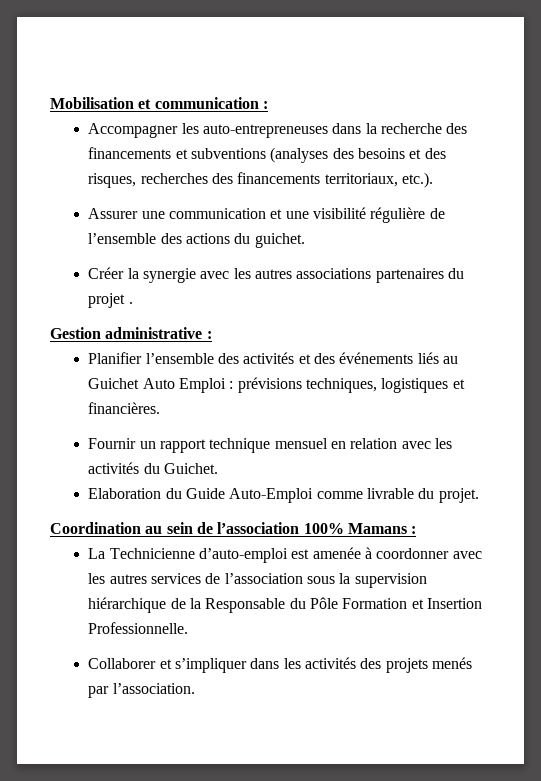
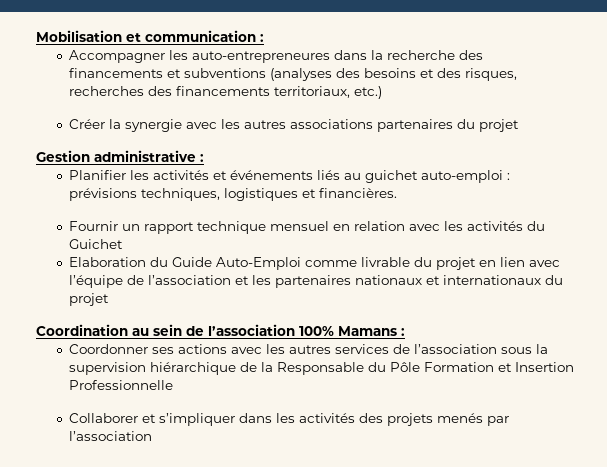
[202,124,328,138] auto-entrepreneuses -> [191,51,330,63] auto-entrepreneures
[401,172,433,188] [88,207,445,223] [88,233,305,248] etc.). // Assurer une communication et une visibilité régulière de l’ensemble des actions du guichet. -> [353,86,382,99] etc.)
[128,302,133,304] . -> (519, 125) none
[145,353,239,364] l’ensemble des -> [129,170,149,180] les
[313,353,335,364] des -> (227, 175) none
[88,378,226,393] Guichet Auto Emploi -> [364,170,503,183] guichet auto-emploi
[163,463,218,474] Guichet. -> [68,239,123,249] Guichet
[438,488,479,503] projet. -> [435,257,560,270] [68,275,563,288] [68,293,109,306] projet en lien avec l’équipe de l’association et les partenaires nationaux et internationaux du projet
[88,547,450,563] La Technicienne d’auto-emploi est amenée à coordonner -> [68,344,227,354] Coordonner ses actions
[88,622,189,634] Professionnelle. -> [68,380,173,390] Professionnelle
[112,683,195,694] l’association. -> [68,431,152,441] l’association

